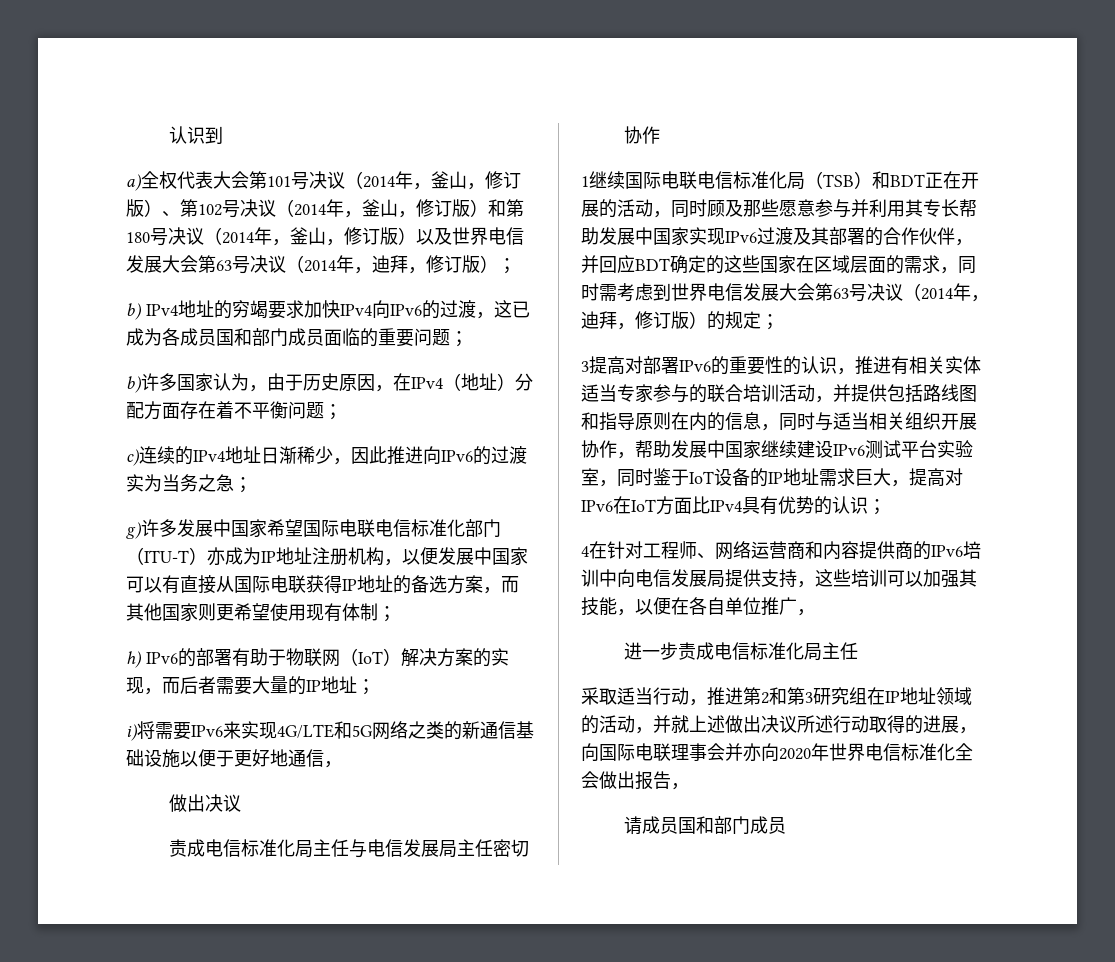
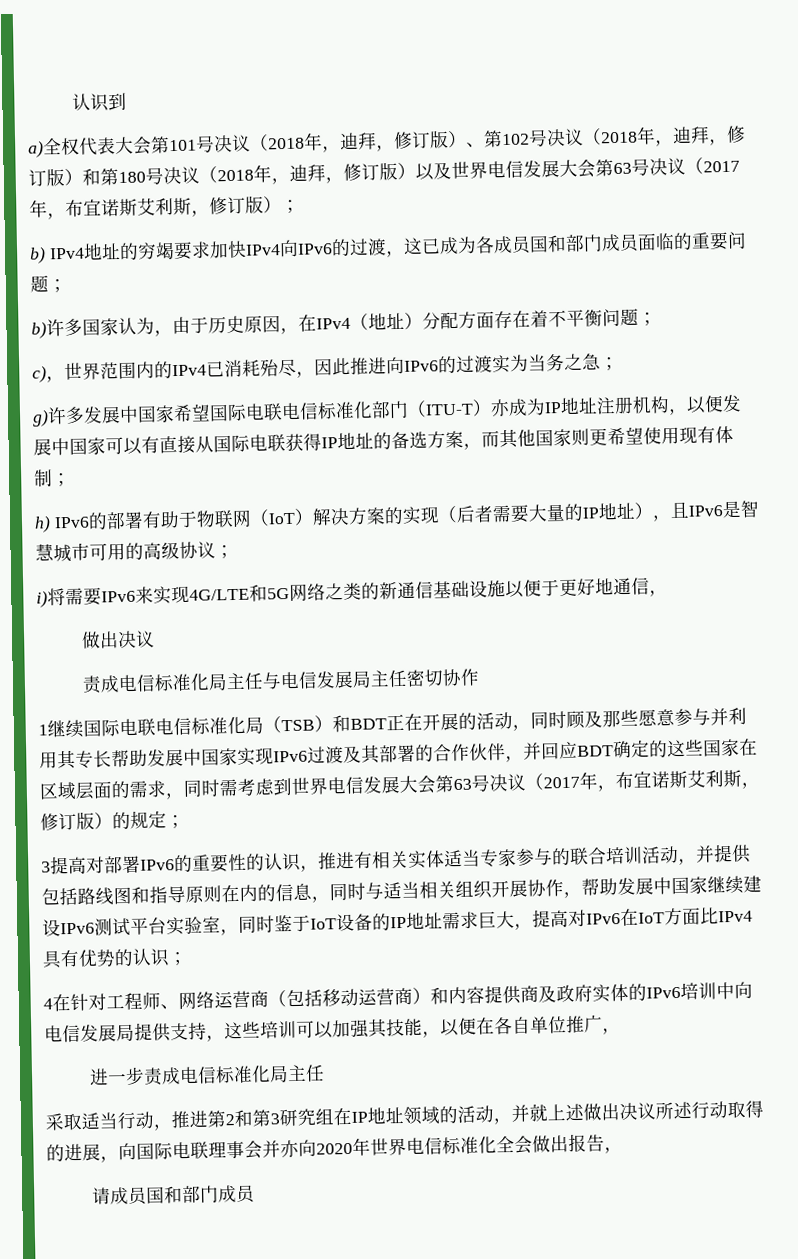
[363,171,467,190] 2014年，釜山 -> [268,132,377,153] 2018年，迪拜
[294,199,398,218] 2014年，釜山 -> [601,126,710,147] 2018年，迪拜
[222,227,326,246] 2014年，釜山 -> [217,164,326,185] 2018年，迪拜
[304,255,408,274] 2014年，迪拜 -> [703,160,740,173] [29,197,192,220] 2017年，布宜诺斯艾利斯
[139,446,333,465] 连续的IPv4地址日渐稀少 -> [46,358,297,383] ，世界范围内的IPv4已消耗殆尽
[144,677,180,695] ，而 -> [437,505,458,524] （
(357, 684) none -> [633,500,760,522] [35,541,216,563] ），且IPv6是智慧城市可用的高级协议
[921,283,989,302] [581,311,617,329] 2014年，迪拜 -> [543,769,742,792] 2017年，布宜诺斯艾利斯
(805, 550) none -> [268,987,431,1008] （包括移动运营商）
(913, 550) none -> [538,983,629,1003] 及政府实体

